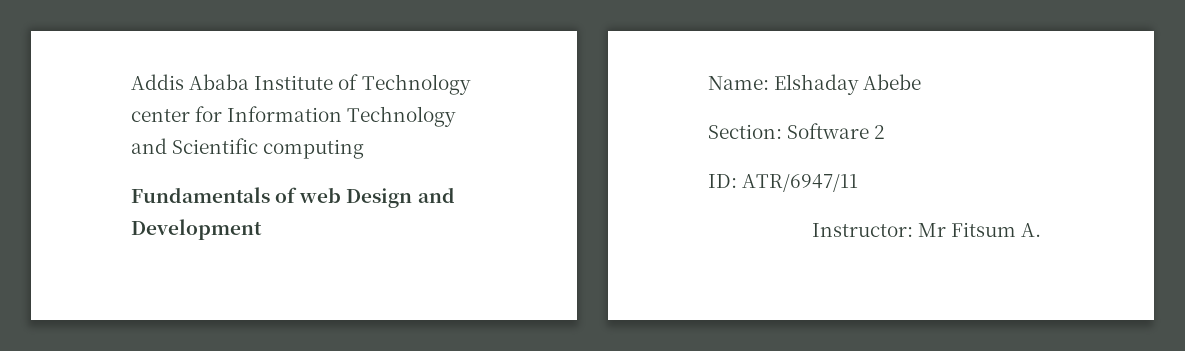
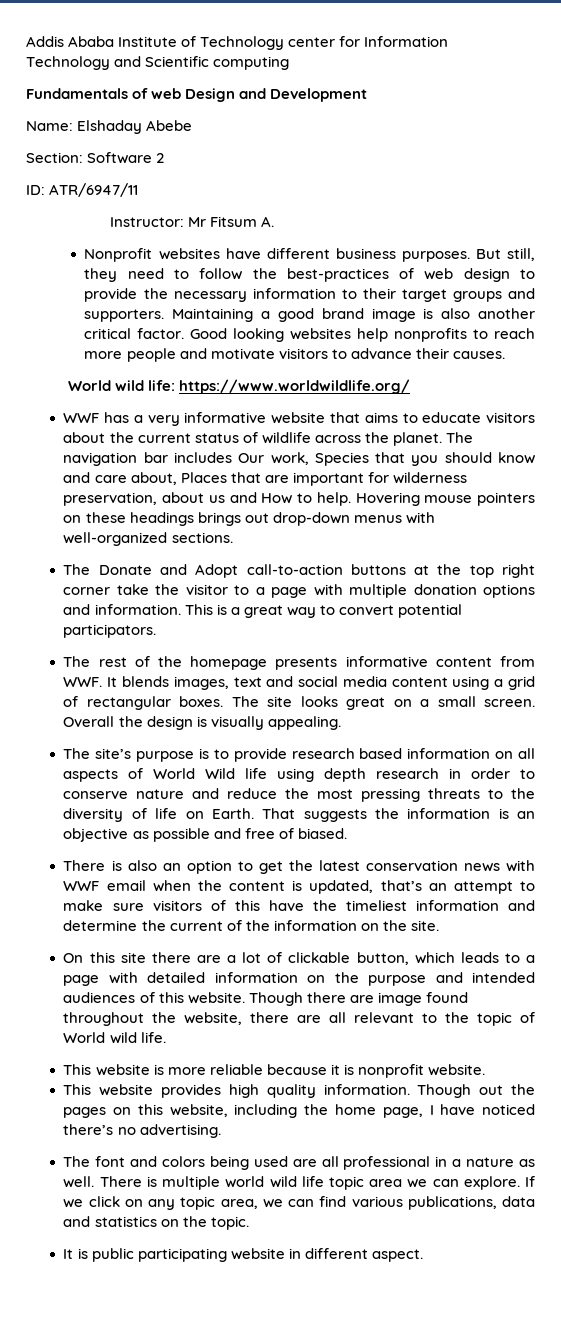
(1042, 230) none -> [84,248,536,262] [84,268,536,282] [84,288,535,302] [84,308,535,322] [84,328,535,342] [84,348,505,362] [67,379,411,394] [63,412,535,426] [63,432,473,446] [63,452,535,466] [63,472,467,486] [63,492,535,506] [63,512,435,526] [63,532,233,546] [63,564,535,578] [63,584,536,598] [63,604,462,618] [63,624,157,638] [63,656,535,670] [63,676,536,690] [63,696,536,710] [63,716,341,730] [63,748,535,762] [63,768,536,782] [63,788,536,802] [63,808,535,822] [63,828,347,842] [63,860,535,874] [63,880,535,894] [63,900,535,911] [63,920,439,931] [63,952,535,965] [63,972,535,986] [63,992,468,1006] [63,1012,536,1026] [63,1032,166,1044] [63,1064,485,1078] [63,1084,535,1098] [63,1104,535,1118] [63,1124,221,1138] [63,1156,536,1170] [63,1176,535,1190] [63,1196,535,1210] [63,1216,249,1230] [63,1248,423,1262] // Nonprofit websites have different business purposes. But still, they need to follow the best-practices of web design to provide the necessary information to their target groups and supporters. Maintaining a good brand image is also another critical factor. Good looking websites help nonprofits to reach more people and motivate visitors to advance their causes. // World wild life: https://www.worldwildlife.org/ // WWF has a very informative website that aims to educate visitors about the current status of wildlife across the planet. The navigation bar includes Our work, Species that you should know and care about, Places that are important for wilderness preservation, about us and How to help. Hovering mouse pointers on these headings brings out drop-down menus with well-organized sections. // The Donate and Adopt call-to-action buttons at the top right corner take the visitor to a page with multiple donation options and information. This is a great way to convert potential participators. // The rest of the homepage presents informative content from WWF. It blends images, text and social media content using a grid of rectangular boxes. The site looks great on a small screen. Overall the design is visually appealing. // The site’s purpose is to provide research based information on all aspects of World Wild life using depth research in order to conserve nature and reduce the most pressing threats to the diversity of life on Earth. That suggests the information is an objective as possible and free of biased. // There is also an option to get the latest conservation news with WWF email when the content is updated, that’s an attempt to make sure visitors of this have the timeliest information and determine the current of the information on the site. // On this site there are a lot of clickable button, which leads to a page with detailed information on the purpose and intended audiences of this website. Though there are image found throughout the website, there are all relevant to the topic of World wild life. // This website is more reliable because it is nonprofit website. // This website provides high quality information. Though out the pages on this website, including the home page, I have noticed there’s no advertising. // The font and colors being used are all professional in a nature as well. There is multiple world wild life topic area we can explore. If we click on any topic area, we can find various publications, data and statistics on the topic. // It is public participating website in different aspect.

